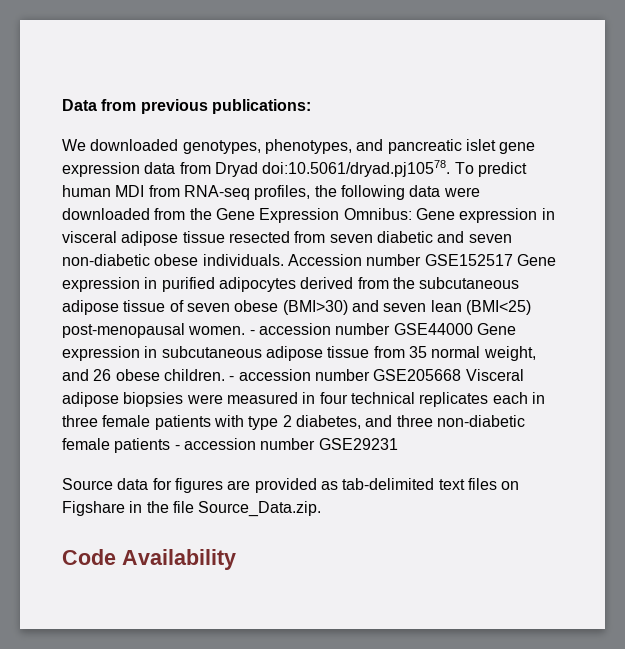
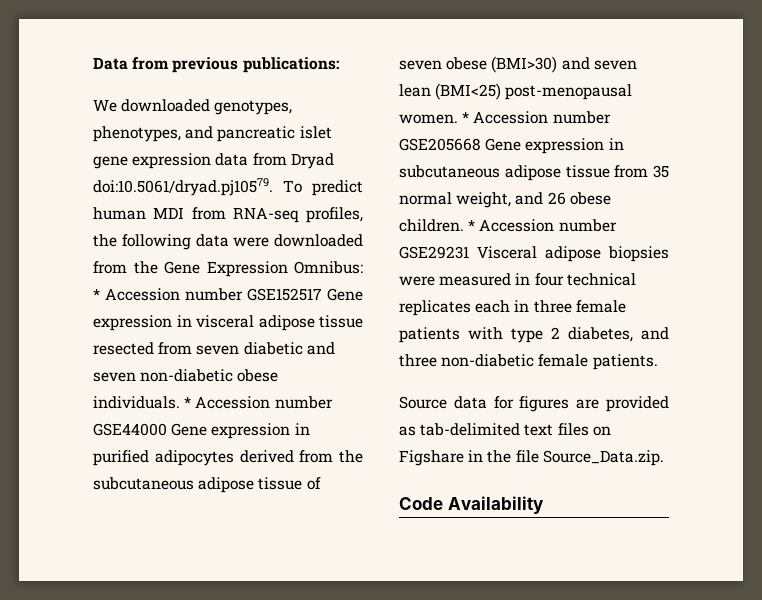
[262,160,451,177] doi:10.5061/dryad.pj10578. -> [93,178,273,196] doi:10.5061/dryad.pj10579.
(412, 214) none -> [93,288,322,301] * Accession number GSE152517
[287,254,513,266] Accession number GSE152517 -> [184,396,333,409] [93,423,167,436] * Accession number GSE44000
[249,323,473,335] - accession number GSE44000 -> [462,111,611,124] [399,138,481,151] * Accession number GSE205668
[229,369,462,381] - accession number GSE205668 -> [468,219,617,232] [399,246,469,259] * Accession number GSE29231
[114,438,398,453] patients - accession number GSE29231 -> [592,354,658,370] patients.

